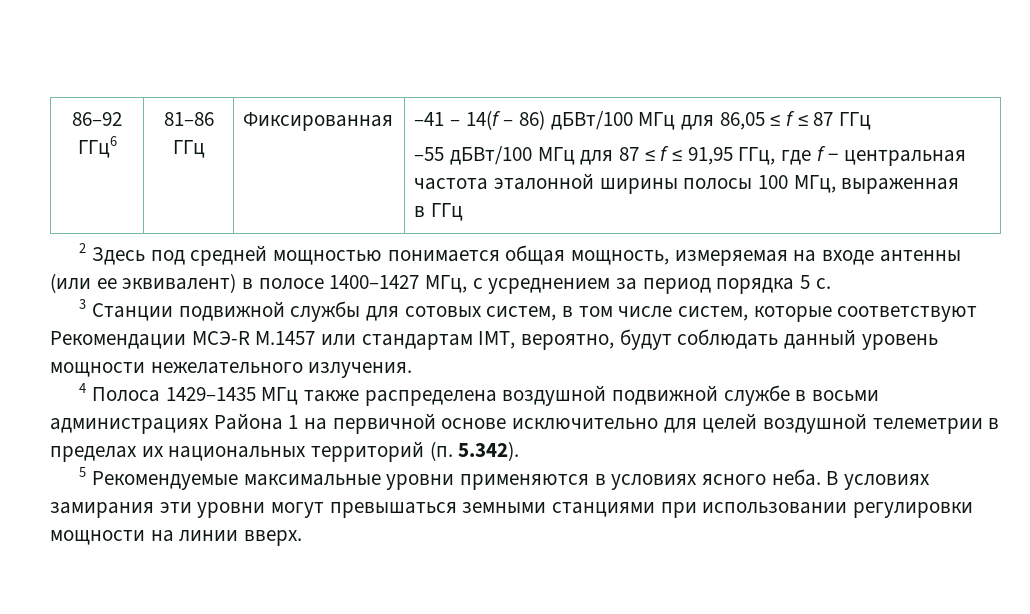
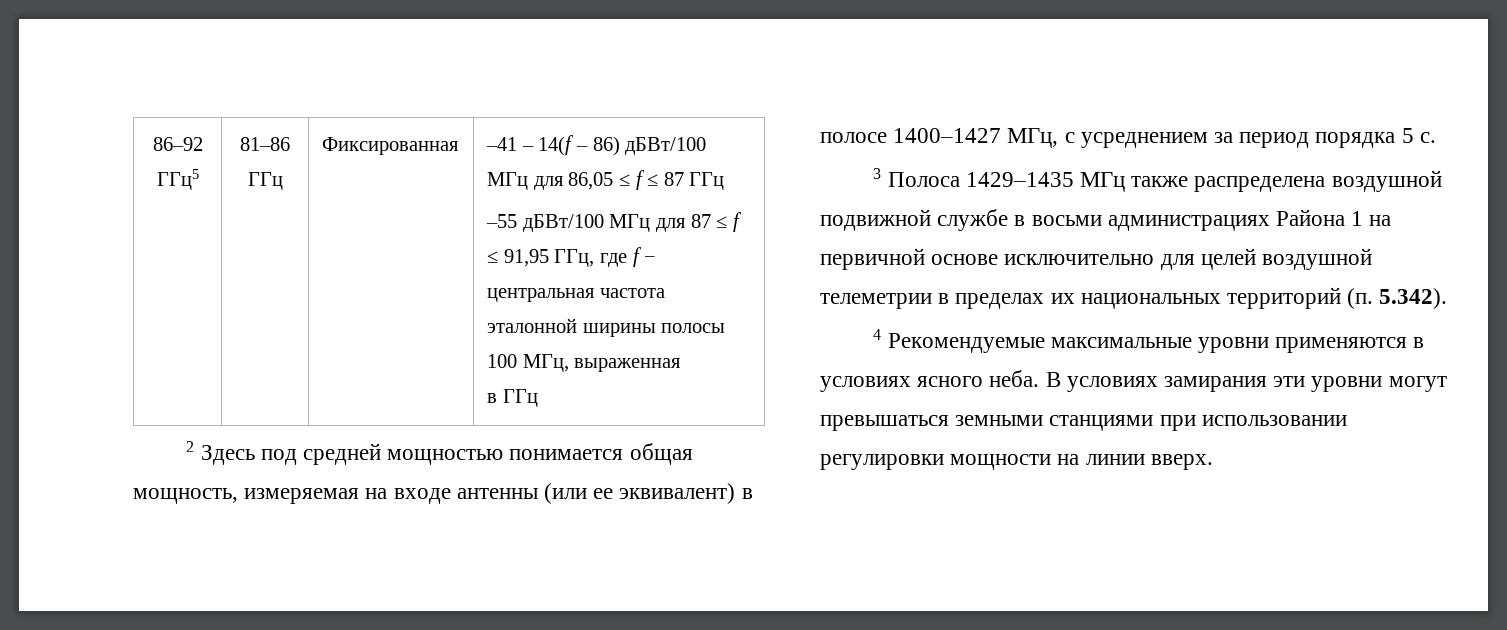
[77,136,117,158] ГГц6 -> [156,169,199,190] ГГц5
[91,301,978,322] [50,329,938,350] [50,362,413,378] [79,383,87,393] Станции подвижной службы для сотовых систем, в том числе систем, которые соответствуют Рекомендации МСЭ-R М.1457 или стандартам IMT, вероятно, будут соблюдать данный уровень мощности нежелательного излучения. // 4 -> (882, 173) none
[79,467,87,477] 5 -> [873,329,882,340] 4

